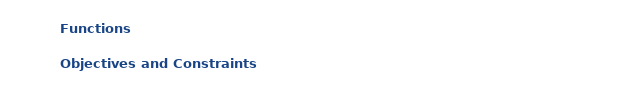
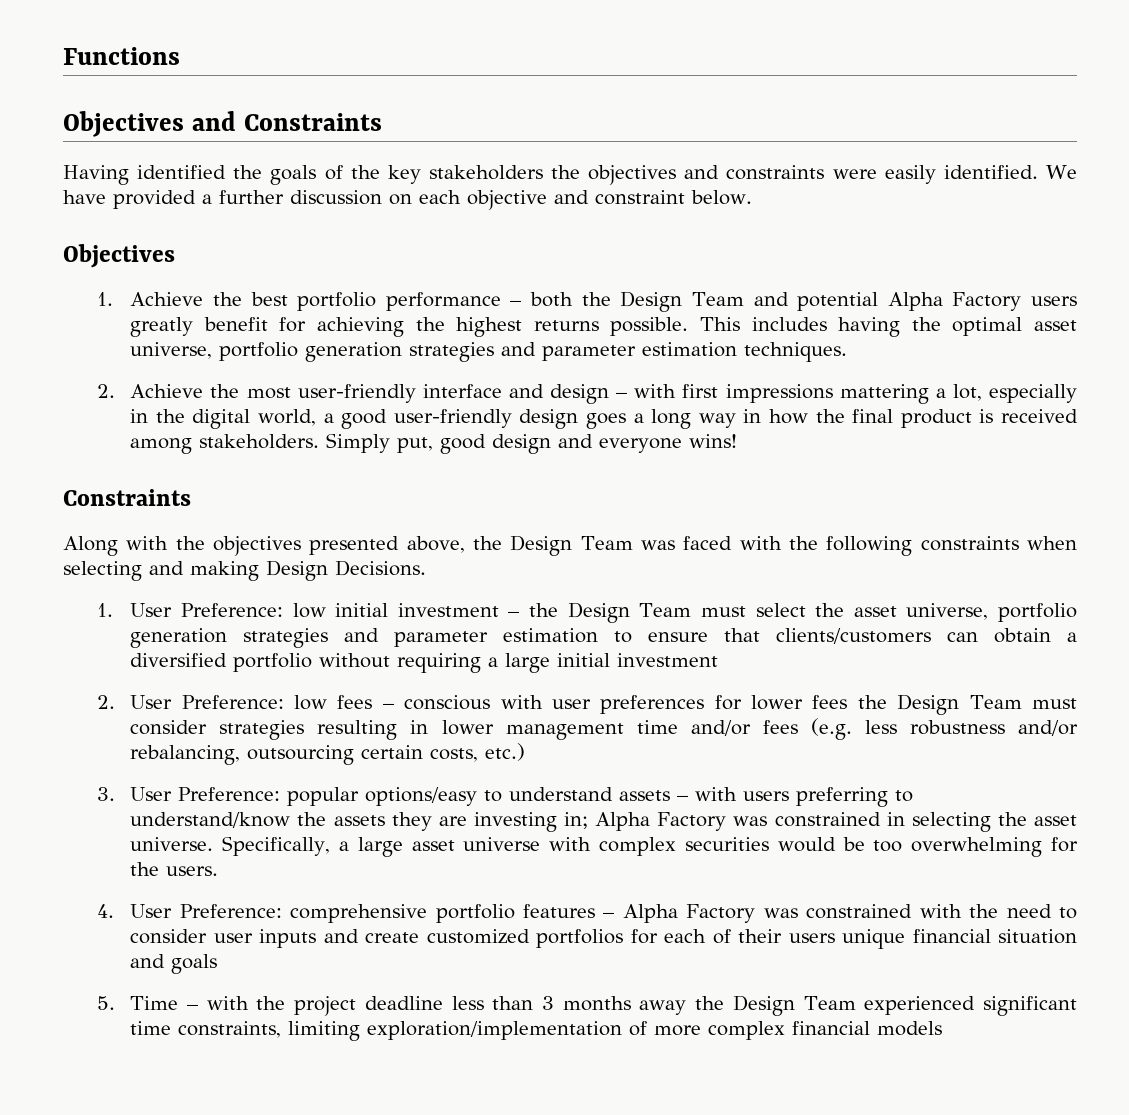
(257, 63) none -> [63,165,1078,185] [63,190,752,210] [63,244,175,268] [96,291,1078,312] [130,317,1077,337] [130,342,848,362] [96,384,1078,404] [130,409,1078,429] [130,433,738,454] [63,489,191,506] [63,535,1078,556] [63,560,426,581] [96,602,1078,623] [130,628,1077,648] [130,653,719,673] [96,694,1077,715] [130,718,1078,740] [130,743,526,765] [96,787,914,807] [130,812,1078,832] [130,836,1078,857] [130,862,219,876] [96,904,1078,923] [130,929,1077,949] [130,954,218,974] [96,995,1077,1016] [130,1021,943,1041] // Having identified the goals of the key stakeholders the objectives and constraints were easily identified. We have provided a further discussion on each objective and constraint below. // Objectives // 1. Achieve the best portfolio performance – both the Design Team and potential Alpha Factory users greatly benefit for achieving the highest returns possible. This includes having the optimal asset universe, portfolio generation strategies and parameter estimation techniques. // 2. Achieve the most user-friendly interface and design – with first impressions mattering a lot, especially in the digital world, a good user-friendly design goes a long way in how the final product is received among stakeholders. Simply put, good design and everyone wins! // Constraints // Along with the objectives presented above, the Design Team was faced with the following constraints when selecting and making Design Decisions. // 1. User Preference: low initial investment – the Design Team must select the asset universe, portfolio generation strategies and parameter estimation to ensure that clients/customers can obtain a diversified portfolio without requiring a large initial investment // 2. User Preference: low fees – conscious with user preferences for lower fees the Design Team must consider strategies resulting in lower management time and/or fees (e.g. less robustness and/or rebalancing, outsourcing certain costs, etc.) // 3. User Preference: popular options/easy to understand assets – with users preferring to understand/know the assets they are investing in; Alpha Factory was constrained in selecting the asset universe. Specifically, a large asset universe with complex securities would be too overwhelming for the users. // 4. User Preference: comprehensive portfolio features – Alpha Factory was constrained with the need to consider user inputs and create customized portfolios for each of their users unique financial situation and goals // 5. Time – with the project deadline less than 3 months away the Design Team experienced significant time constraints, limiting exploration/implementation of more complex financial models

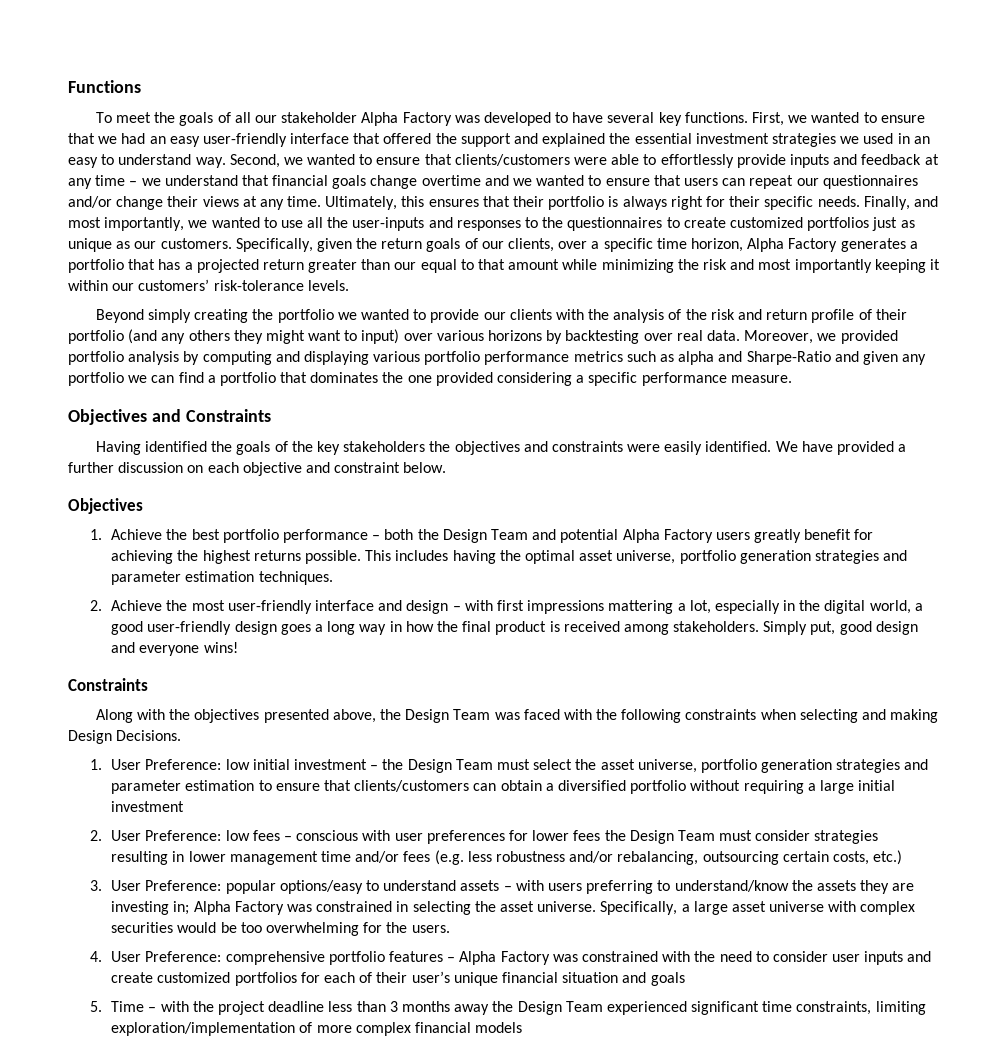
(180, 56) none -> [95,112,925,126] [68,133,930,147] [68,154,939,168] [68,175,918,189] [68,196,938,210] [68,217,915,231] [68,238,918,252] [68,259,940,273] [68,279,349,291] [95,309,907,323] [68,329,898,344] [68,351,927,365] [68,372,792,386] // To meet the goals of all our stakeholder Alpha Factory was developed to have several key functions. First, we wanted to ensure that we had an easy user-friendly interface that offered the support and explained the essential investment strategies we used in an easy to understand way. Second, we wanted to ensure that clients/customers were able to effortlessly provide inputs and feedback at any time – we understand that financial goals change overtime and we wanted to ensure that users can repeat our questionnaires and/or change their views at any time. Ultimately, this ensures that their portfolio is always right for their specific needs. Finally, and most importantly, we wanted to use all the user-inputs and responses to the questionnaires to create customized portfolios just as unique as our customers. Specifically, given the return goals of our clients, over a specific time horizon, Alpha Factory generates a portfolio that has a projected return greater than our equal to that amount while minimizing the risk and most importantly keeping it within our customers’ risk-tolerance levels. // Beyond simply creating the portfolio we wanted to provide our clients with the analysis of the risk and return profile of their portfolio (and any others they might want to input) over various horizons by backtesting over real data. Moreover, we provided portfolio analysis by computing and displaying various portfolio performance metrics such as alpha and Sharpe-Ratio and given any portfolio we can find a portfolio that dominates the one provided considering a specific performance measure.
[788,933,835,943] users -> [411,971,450,983] user’s

